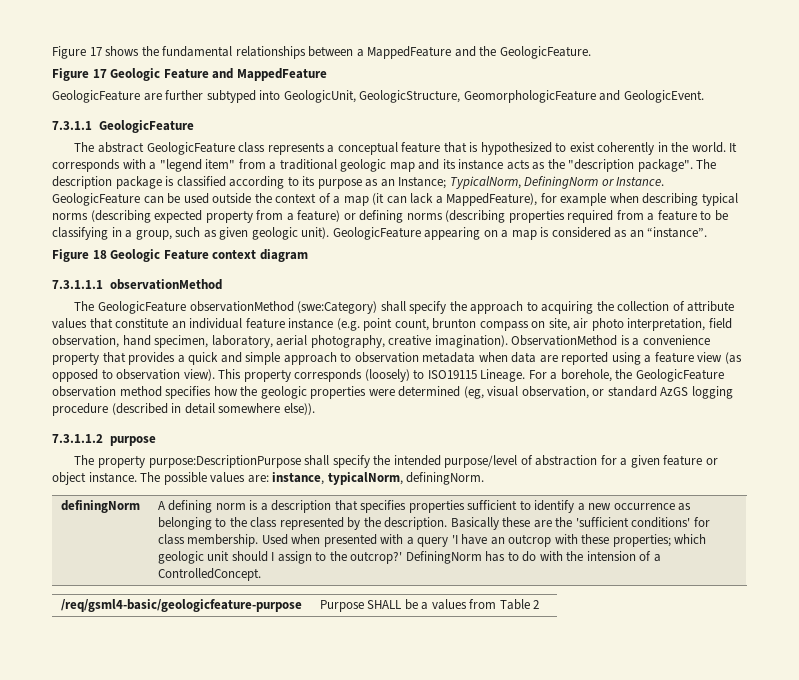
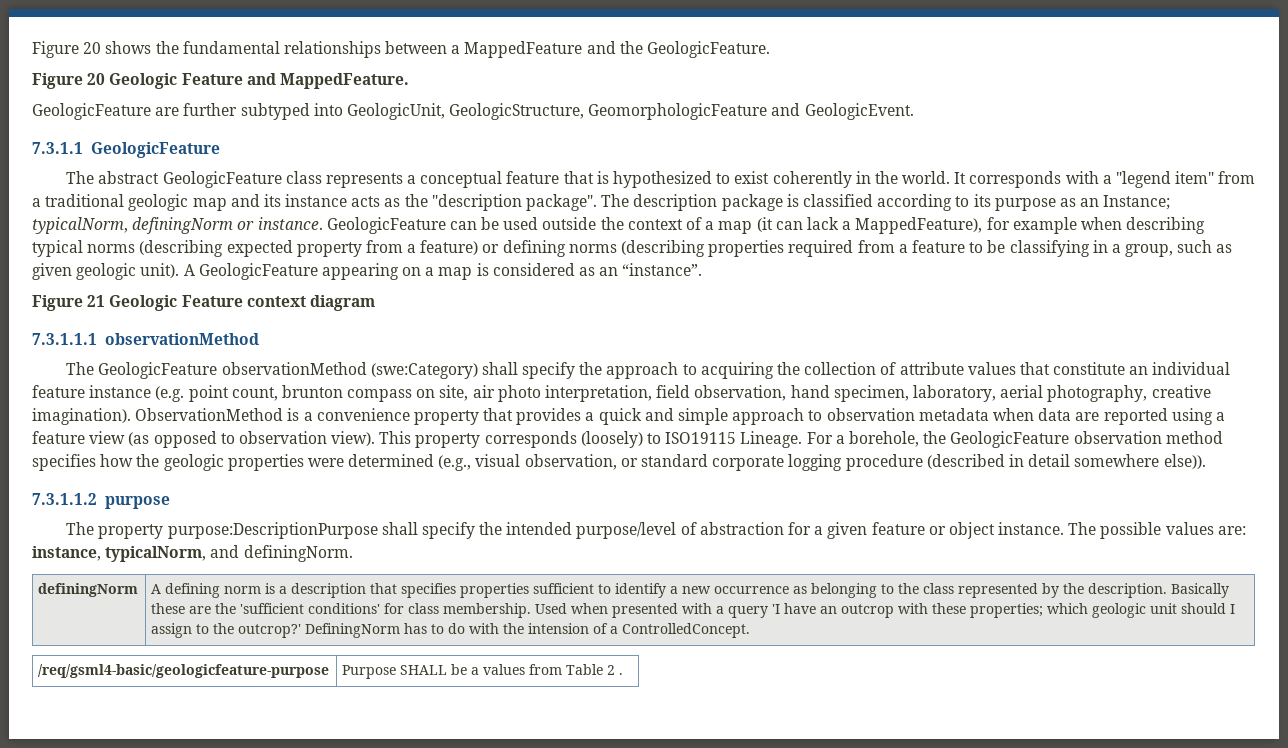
[52,46,102,59] Figure 17 -> [32,41,102,58] Figure 20
[92,69,107,78] 17 -> [87,73,106,85] 20
[236,68,327,81] MappedFeature -> [279,73,409,89] MappedFeature.
[449,176,665,189] TypicalNorm, DefiningNorm or Instance. -> [32,217,323,234] typicalNorm, definingNorm or instance.
(330, 233) none -> [183,264,195,276] A
[92,250,107,259] 18 -> [87,295,106,307] 21
[463,386,484,399] (eg, -> [438,455,472,471] (e.g.,
[660,387,689,396] AzGS -> [712,456,785,471] corporate
(403, 478) none -> [210,545,240,558] and
(540, 604) none -> [619,673,624,675] .

